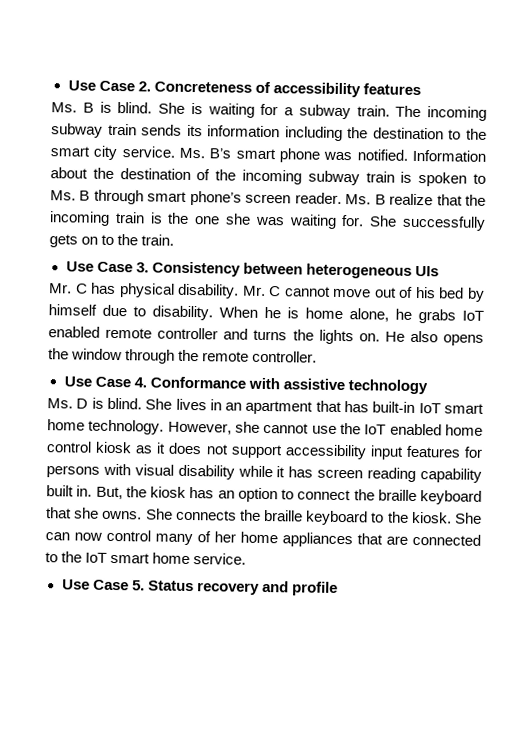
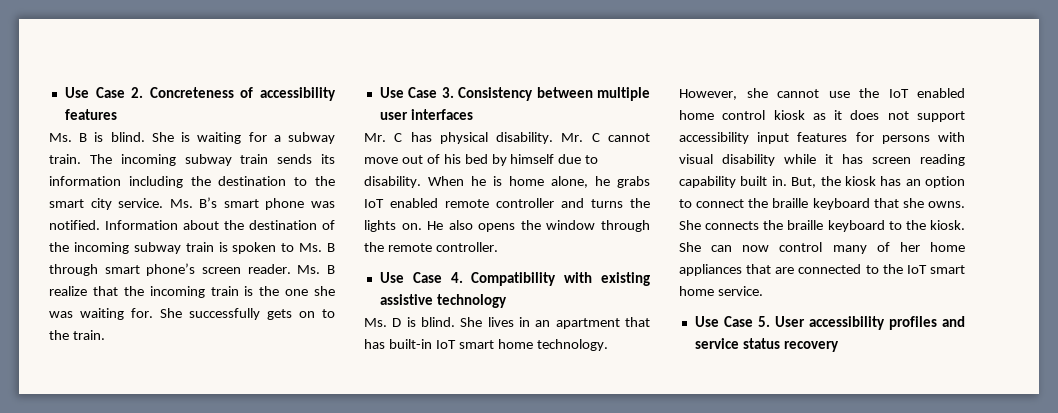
[305,263,439,279] heterogeneous UIs -> [597,87,650,101] [379,109,473,120] multiple user interfaces
[149,376,280,390] Conformance with -> [471,272,650,286] Compatibility with existing
[147,580,338,596] Status recovery and profile -> [774,316,965,330] [694,338,839,352] User accessibility profiles and service status recovery

